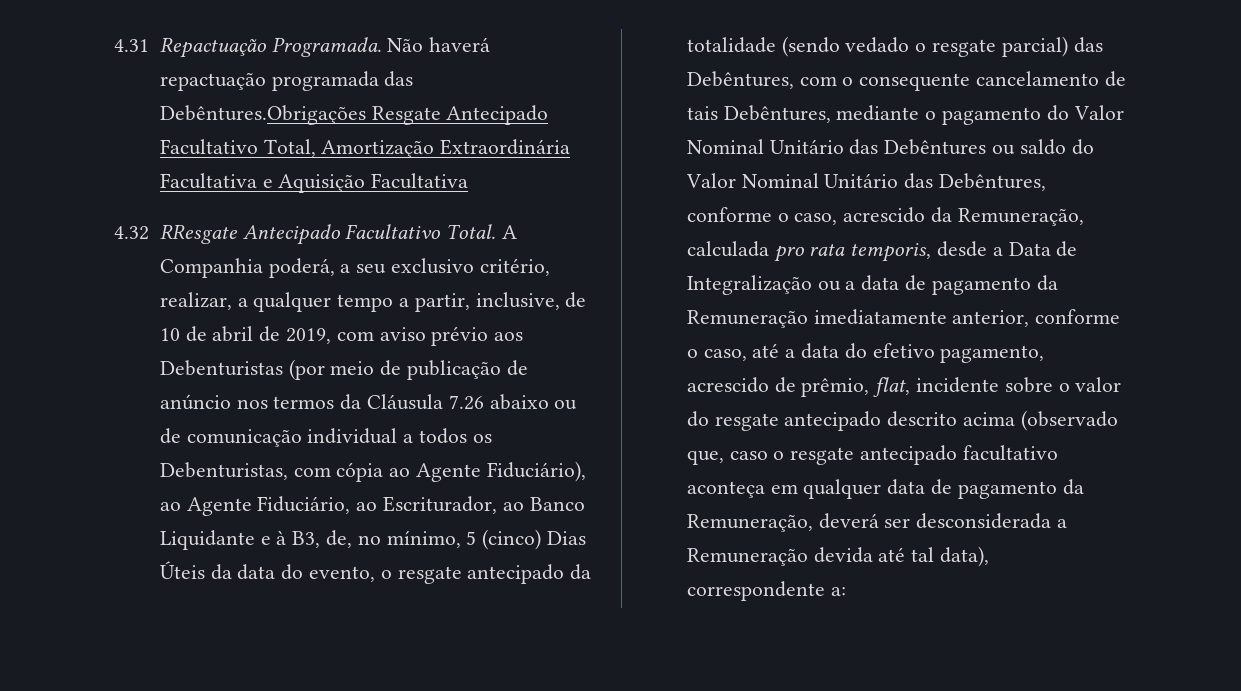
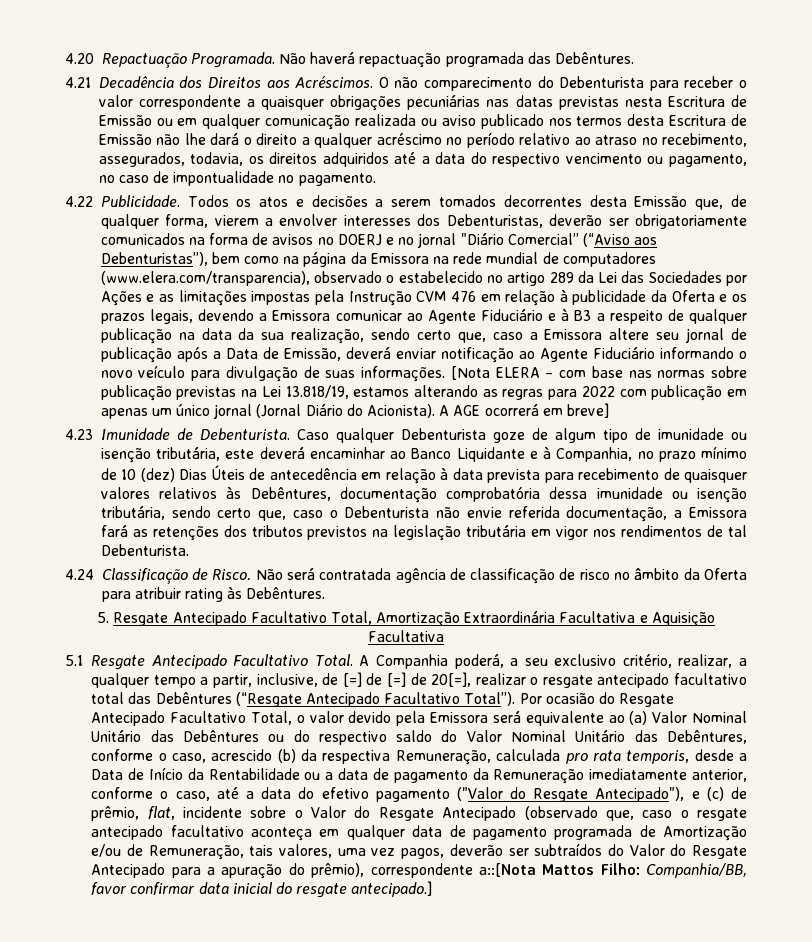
[114,39,149,52] 4.31 -> [65,53,94,64] 4.20
[159,105,366,125] Debêntures.Obrigações -> [555,52,635,64] [65,76,747,91] [98,95,748,111] [98,114,748,130] [98,132,748,148] [98,152,747,167] [98,171,376,186] [65,195,747,210] [100,214,747,229] [100,233,658,248] [100,252,656,267] [100,271,747,286] [100,289,747,306] [100,308,747,324] [100,328,747,344] [100,346,747,363] [100,365,747,382] [100,385,747,401] [100,403,609,419] [65,428,747,443] [100,446,747,463] [100,465,748,484] [100,486,747,503] [100,506,747,522] [100,525,747,541] [100,544,189,556] [65,568,748,584] [101,586,326,602] [97,612,110,623] Debêntures. // 4.21 Decadência dos Direitos aos Acréscimos. O não comparecimento do Debenturista para receber o valor correspondente a quaisquer obrigações pecuniárias nas datas previstas nesta Escritura de Emissão ou em qualquer comunicação realizada ou aviso publicado nos termos desta Escritura de Emissão não lhe dará o direito a qualquer acréscimo no período relativo ao atraso no recebimento, assegurados, todavia, os direitos adquiridos até a data do respectivo vencimento ou pagamento, no caso de impontualidade no pagamento. // 4.22 Publicidade. Todos os atos e decisões a serem tomados decorrentes desta Emissão que, de qualquer forma, vierem a envolver interesses dos Debenturistas, deverão ser obrigatoriamente comunicados na forma de avisos no DOERJ e no jornal "Diário Comercial” (“Aviso aos Debenturistas”), bem como na página da Emissora na rede mundial de computadores (www.elera.com/transparencia), observado o estabelecido no artigo 289 da Lei das Sociedades por Ações e as limitações impostas pela Instrução CVM 476 em relação à publicidade da Oferta e os prazos legais, devendo a Emissora comunicar ao Agente Fiduciário e à B3 a respeito de qualquer publicação na data da sua realização, sendo certo que, caso a Emissora altere seu jornal de publicação após a Data de Emissão, deverá enviar notificação ao Agente Fiduciário informando o novo veículo para divulgação de suas informações. [Nota ELERA – com base nas normas sobre publicação previstas na Lei 13.818/19, estamos alterando as regras para 2022 com publicação em apenas um único jornal (Jornal Diário do Acionista). A AGE ocorrerá em breve] // 4.23 Imunidade de Debenturista. Caso qualquer Debenturista goze de algum tipo de imunidade ou isenção tributária, este deverá encaminhar ao Banco Liquidante e à Companhia, no prazo mínimo de 10 (dez) Dias Úteis de antecedência em relação à data prevista para recebimento de quaisquer valores relativos às Debêntures, documentação comprobatória dessa imunidade ou isenção tributária, sendo certo que, caso o Debenturista não envie referida documentação, a Emissora fará as retenções dos tributos previstos na legislação tributária em vigor nos rendimentos de tal Debenturista. // 4.24 Classificação de Risco. Não será contratada agência de classificação de risco no âmbito da Oferta para atribuir rating às Debêntures. // 5.
[114,224,238,244] 4.32 RResgate -> [65,655,146,670] 5.1 Resgate
[159,326,524,346] [159,359,528,380] [159,394,578,410] [159,428,492,447] [159,461,586,482] [159,496,585,516] [159,529,586,550] [159,561,592,584] [686,36,1103,57] [686,71,1126,91] [686,105,1069,125] 10 de abril de 2019, com aviso prévio aos Debenturistas (por meio de publicação de anúncio nos termos da Cláusula 7.26 abaixo ou de comunicação individual a todos os Debenturistas, com cópia ao Agente Fiduciário), ao Agente Fiduciário, ao Escriturador, ao Banco Liquidante e à B3, de, no mínimo, 5 (cinco) Dias Úteis da data do evento, o resgate antecipado da totalidade (sendo vedado o resgate parcial) das Debêntures, com o consequente cancelamento de tais Debêntures, mediante o pagamento do -> [342,672,747,688] [91,692,675,707] [91,711,648,726] [=] de [=] de 20[=], realizar o resgate antecipado facultativo total das Debêntures (“Resgate Antecipado Facultativo Total”). Por ocasião do Resgate Antecipado Facultativo Total, o valor devido pela Emissora será equivalente ao (a)
(1015, 150) none -> [293,730,387,745] do respectivo
[930,207,952,223] da -> [277,749,391,764] (b) da respectiva
[686,275,812,295] Integralização -> [148,767,300,780] Início da Rentabilidade
[940,345,1045,363] [686,377,769,393] pagamento, acrescido -> [375,787,724,802] pagamento ("Valor do Resgate Antecipado"), e (c)
[1075,377,1122,392] [686,411,1015,431] valor do resgate antecipado descrito acima -> [311,806,517,821] Valor do Resgate Antecipado
[1062,479,1084,495] [686,513,1067,532] [686,546,989,567] [686,581,846,601] da Remuneração, deverá ser desconsiderada a Remuneração devida até tal data), correspondente a: -> [554,825,748,841] [91,843,747,860] [91,863,748,879] [91,881,433,898] programada de Amortização e/ou de Remuneração, tais valores, uma vez pagos, deverão ser subtraídos do Valor do Resgate Antecipado para a apuração do prêmio), correspondente a::[Nota Mattos Filho: Companhia/BB, favor confirmar data inicial do resgate antecipado.]

